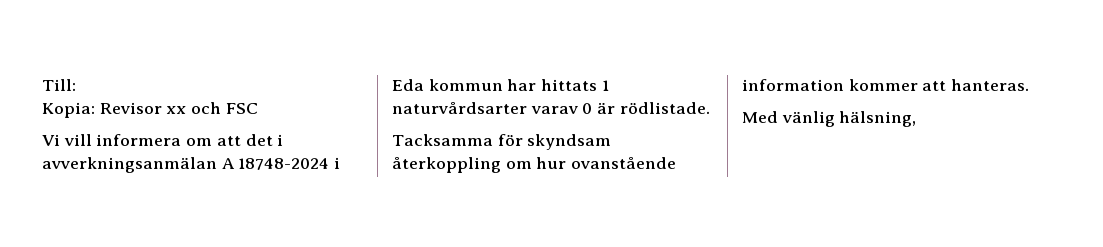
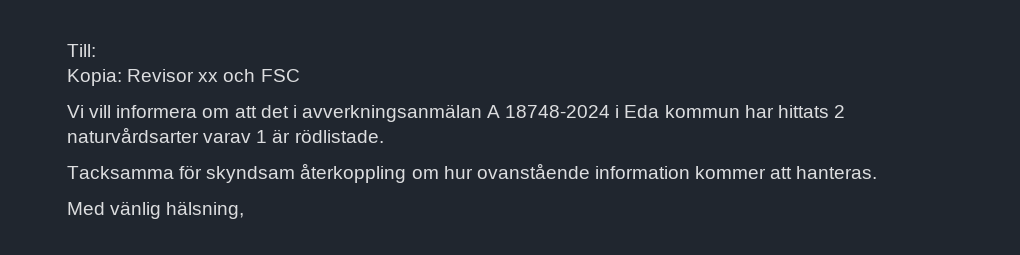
[601,80,609,91] 1 -> [833,105,845,118] 2
[582,103,593,114] 0 -> [256,130,268,143] 1

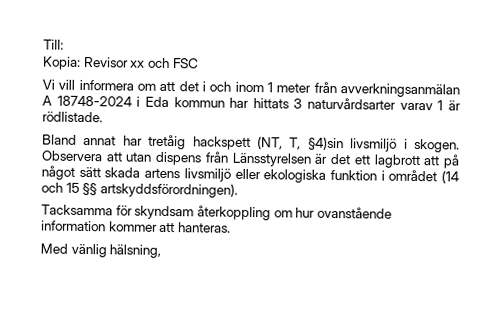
(297, 111) none -> [209,81,337,94] och inom 1 meter från
[833,105,845,118] 2 -> [293,98,303,109] 3
(384, 136) none -> [42,134,460,153] [41,150,461,169] [41,165,459,184] [41,182,238,198] // Bland annat har tretåig hackspett (NT, T, §4)sin livsmiljö i skogen. Observera att utan dispens från Länsstyrelsen är det ett lagbrott att på något sätt skada artens livsmiljö eller ekologiska funktion i området (14 och 15 §§ artskyddsförordningen).

